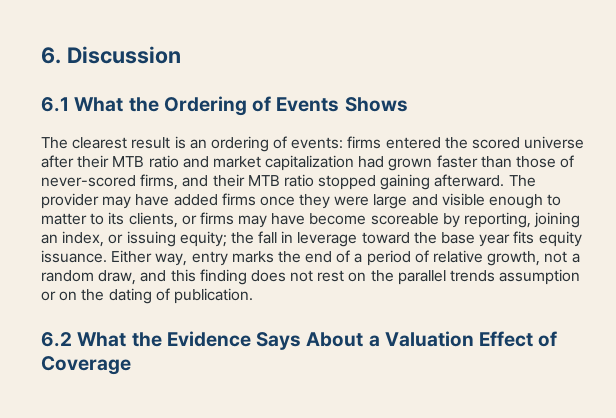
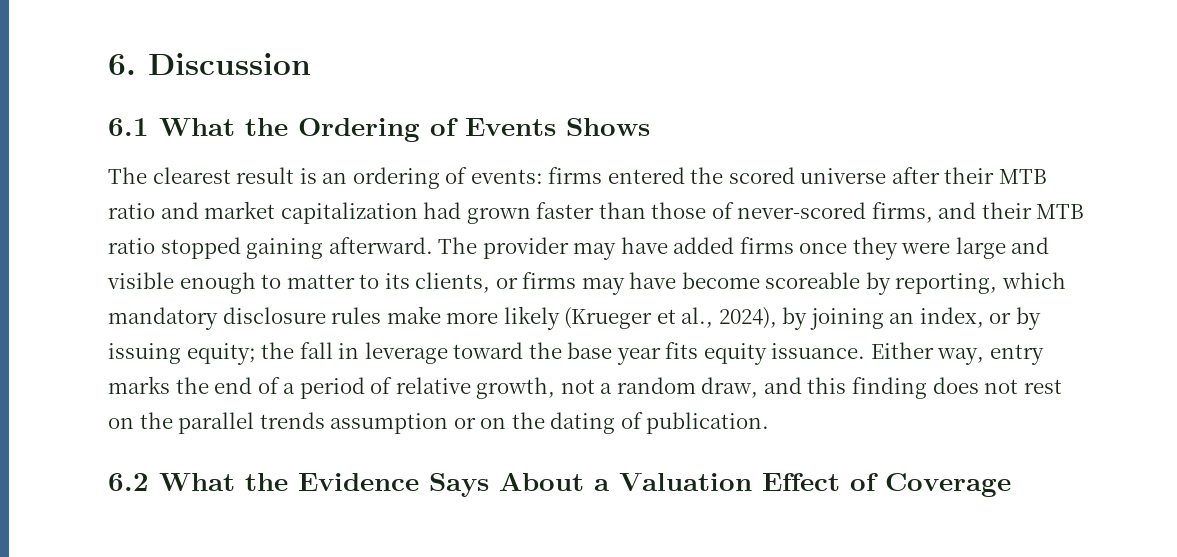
(532, 220) none -> [1002,272,1067,289] [108,306,808,330] which mandatory disclosure rules make more likely (Krueger et al., 2024), by
(124, 239) none -> [1016,307,1042,330] by

